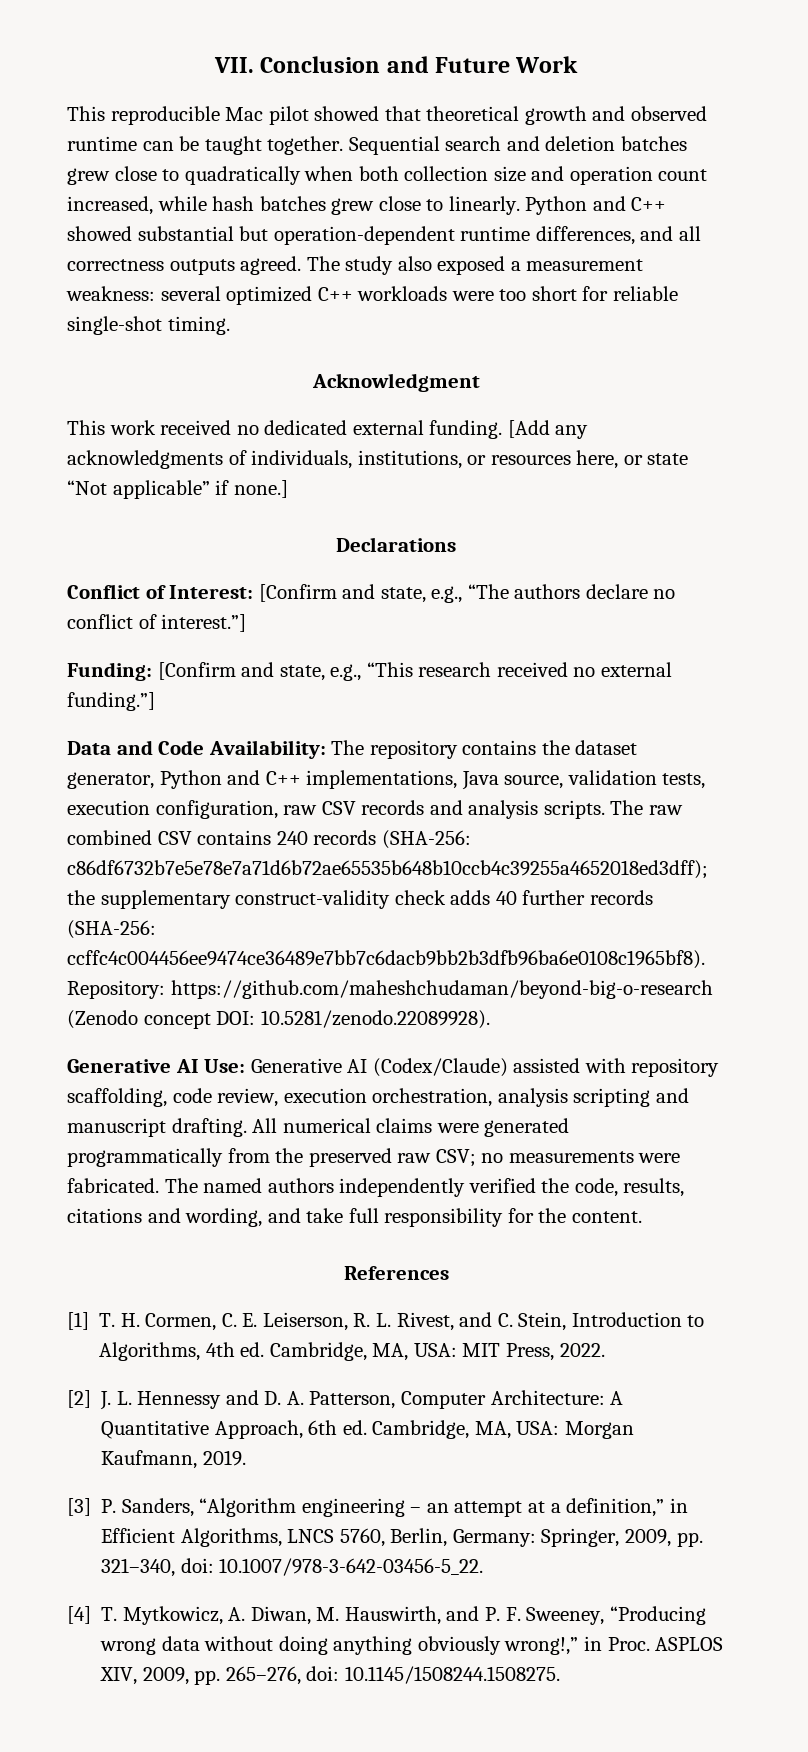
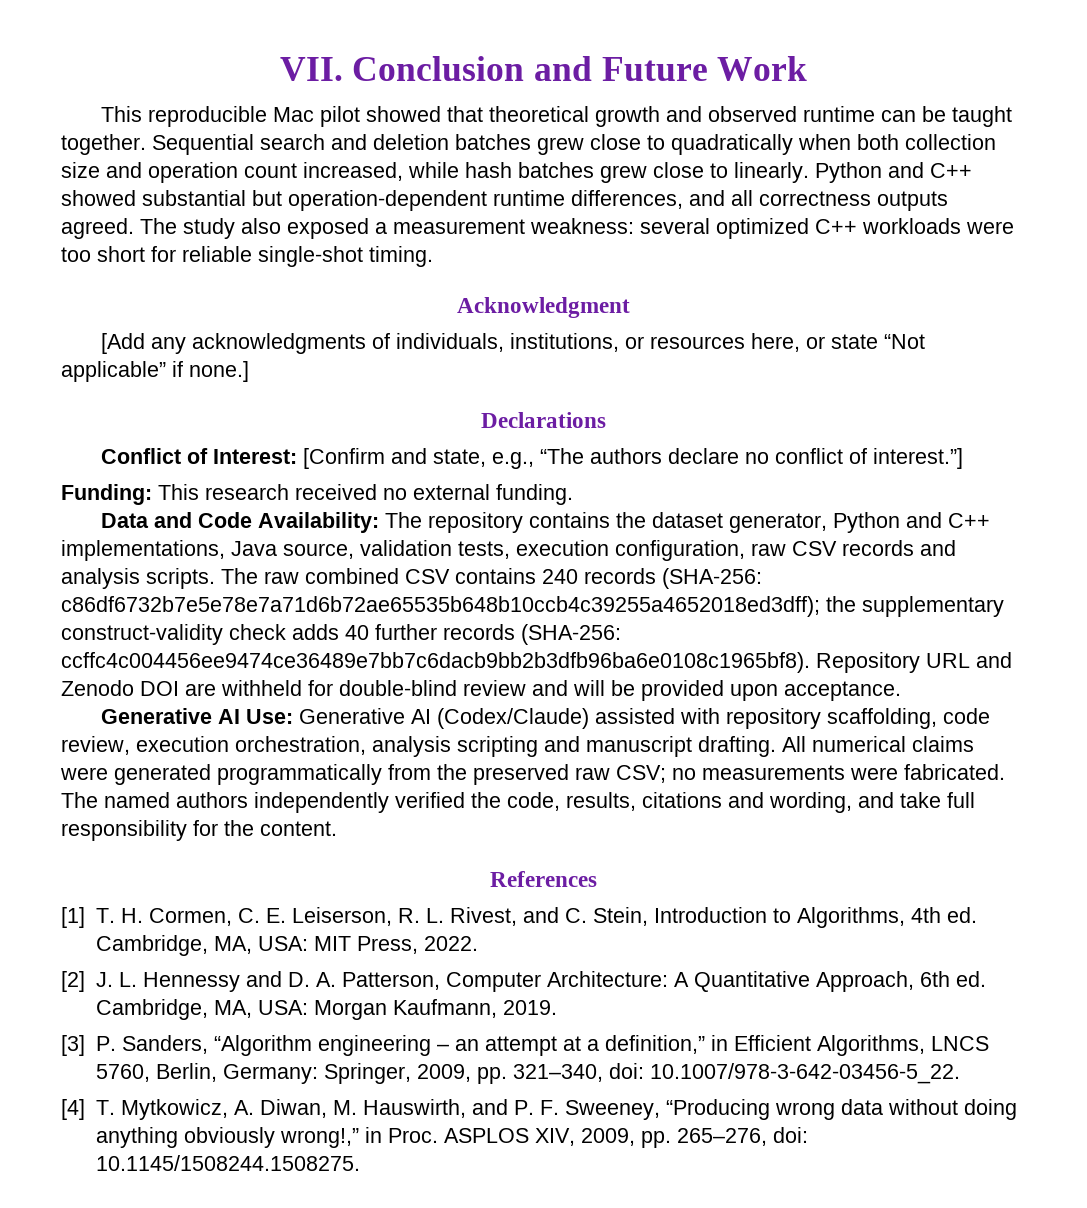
[67,420,503,439] This work received no dedicated external funding. -> (630, 307) none
[157,662,413,681] [Confirm and state, e.g., “This -> [158,484,199,500] This
[67,692,155,711] funding.”] -> [496,484,573,505] funding.
[67,980,713,999] [67,1010,490,1029] Repository: https://github.com/maheshchudaman/beyond-big-o-research (Zenodo concept DOI: 10.5281/zenodo.22089928). -> [816,652,1012,673] [61,680,901,701] Repository URL and Zenodo DOI are withheld for double-blind review and will be provided upon acceptance.

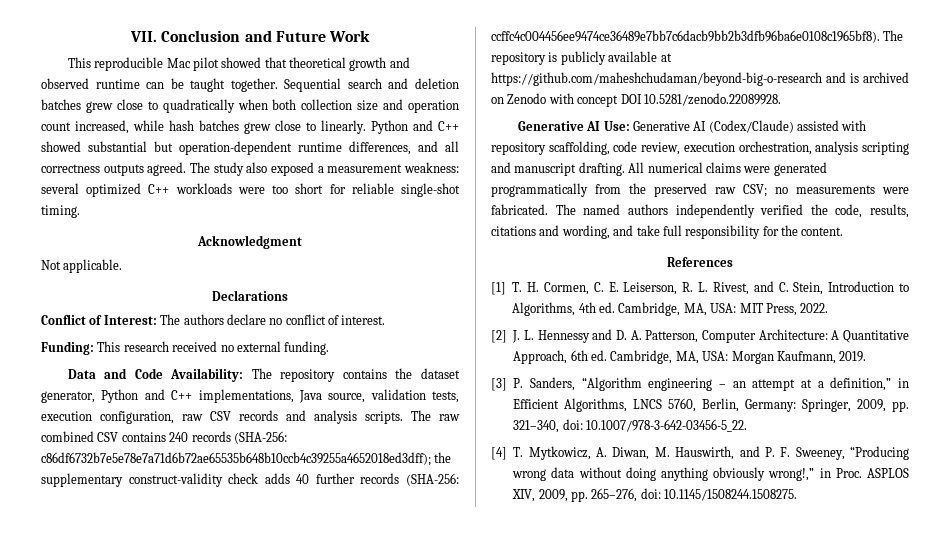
[100,333,925,354] [61,361,249,382] [Add any acknowledgments of individuals, institutions, or resources here, or state “Not applicable” if none.] -> [41,259,123,273] Not applicable.
[302,448,584,469] [Confirm and state, e.g., “The -> [160,314,181,325] The
[872,448,963,469] interest.”] -> [341,315,386,325] interest.
[816,652,1012,673] [61,680,901,701] Repository URL and Zenodo DOI are withheld for double-blind review and will be provided upon acceptance. -> [883,30,904,41] [491,51,672,65] [491,72,909,86] [491,93,781,107] The repository is publicly available at https://github.com/maheshchudaman/beyond-big-o-research and is archived on Zenodo with concept DOI 10.5281/zenodo.22089928.

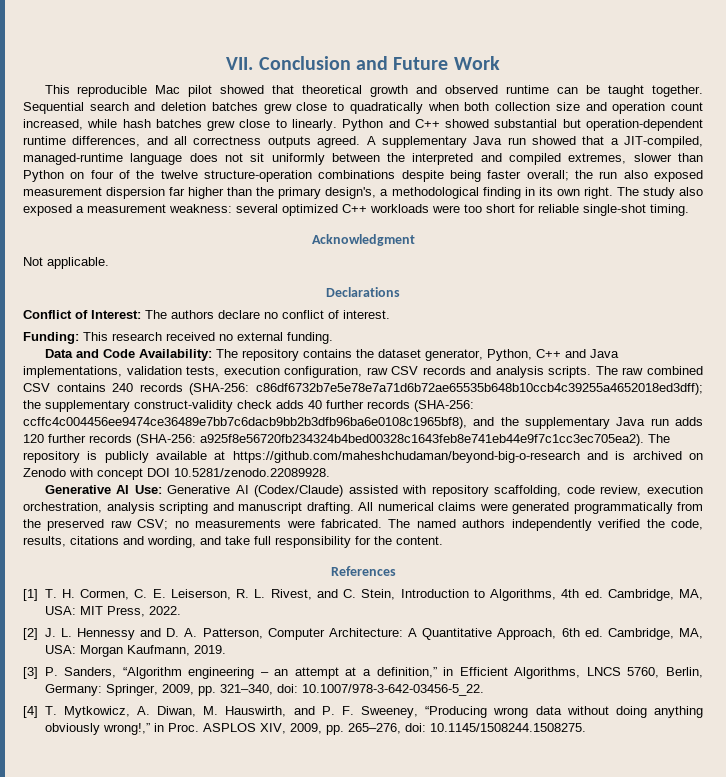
(187, 169) none -> [366,136,703,148] [23,153,703,165] [23,170,703,182] [23,187,613,199] A supplementary Java run showed that a JIT-compiled, managed-runtime language does not sit uniformly between the interpreted and compiled extremes, slower than Python on four of the twelve structure-operation combinations despite being faster overall; the run also exposed measurement dispersion far higher than the primary design's, a methodological finding in its own right.
[101,389,366,403] Python and C++ implementations, Java source, -> [486,349,619,361] [23,366,122,378] Python, C++ and Java implementations,
[491,30,880,43] ccffc4c004456ee9474ce36489e7bb7c6dacb9bb2b3dfb96ba6e0108c1965bf8). -> [23,417,704,429] [23,434,644,446] ccffc4c004456ee9474ce36489e7bb7c6dacb9bb2b3dfb96ba6e0108c1965bf8), and the supplementary Java run adds 120 further records (SHA-256: a925f8e56720fb234324b4bed00328c1643feb8e741eb44e9f7c1cc3ec705ea2).

